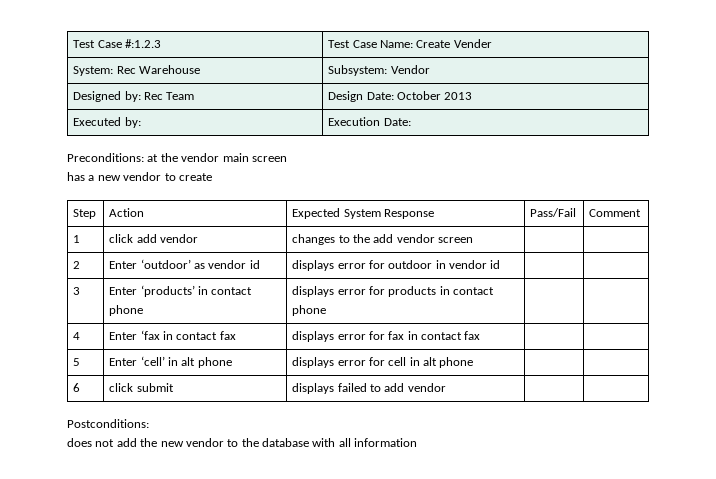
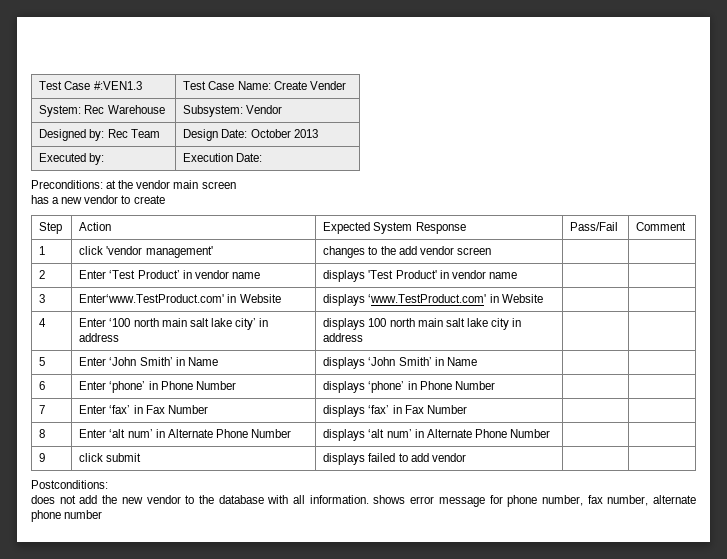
[73,39,161,48] Test Case #:1.2.3 -> [39,81,142,90] Test Case #:VEN1.3
[136,234,198,243] add vendor -> [106,246,213,258] 'vendor management'
[140,259,260,269] [292,260,501,271] ‘outdoor’ as vendor id | displays error for outdoor in vendor id -> [109,270,260,279] [323,270,517,282] ‘Test Product’ in vendor name | displays 'Test Product' in vendor name
[109,285,253,297] [109,305,144,316] [292,286,495,297] [292,305,327,316] [73,332,81,340] [109,330,236,340] [292,331,481,342] [73,358,81,366] [109,356,232,368] [292,357,474,368] [73,383,81,392] Enter ‘products’ in contact phone | displays error for products in contact phone | | // 4 | Enter ‘fax in contact fax | displays error for fax in contact fax | | // 5 | Enter ‘cell’ in alt phone | displays error for cell in alt phone | | // 6 -> [79,294,281,303] [323,294,543,306] [39,318,47,327] [79,318,269,330] [79,333,120,342] [323,318,522,330] [323,333,364,342] [39,357,46,366] [79,357,218,366] [323,357,477,369] [39,381,46,390] [79,381,236,393] [323,381,495,393] [39,405,46,414] [79,405,208,414] [323,405,467,417] [39,429,46,438] [79,429,291,438] [323,429,550,441] [39,453,46,462] Enter‘www.TestProduct.com' in Website | displays ‘www.TestProduct.com' in Website | | // 4 | Enter ‘100 north main salt lake city’ in address | displays 100 north main salt lake city in address | | // 5 | Enter ‘John Smith’ in Name | displays ‘John Smith’ in Name | | // 6 | Enter ‘phone’ in Phone Number | displays ‘phone’ in Phone Number | | // 7 | Enter ‘fax’ in Fax Number | displays ‘fax’ in Fax Number | | // 8 | Enter ‘alt num’ in Alternate Phone Number | displays ‘alt num’ in Alternate Phone Number | | // 9
[354,438,418,447] information -> [309,495,696,507] [31,510,103,522] information. shows error message for phone number, fax number, alternate phone number

